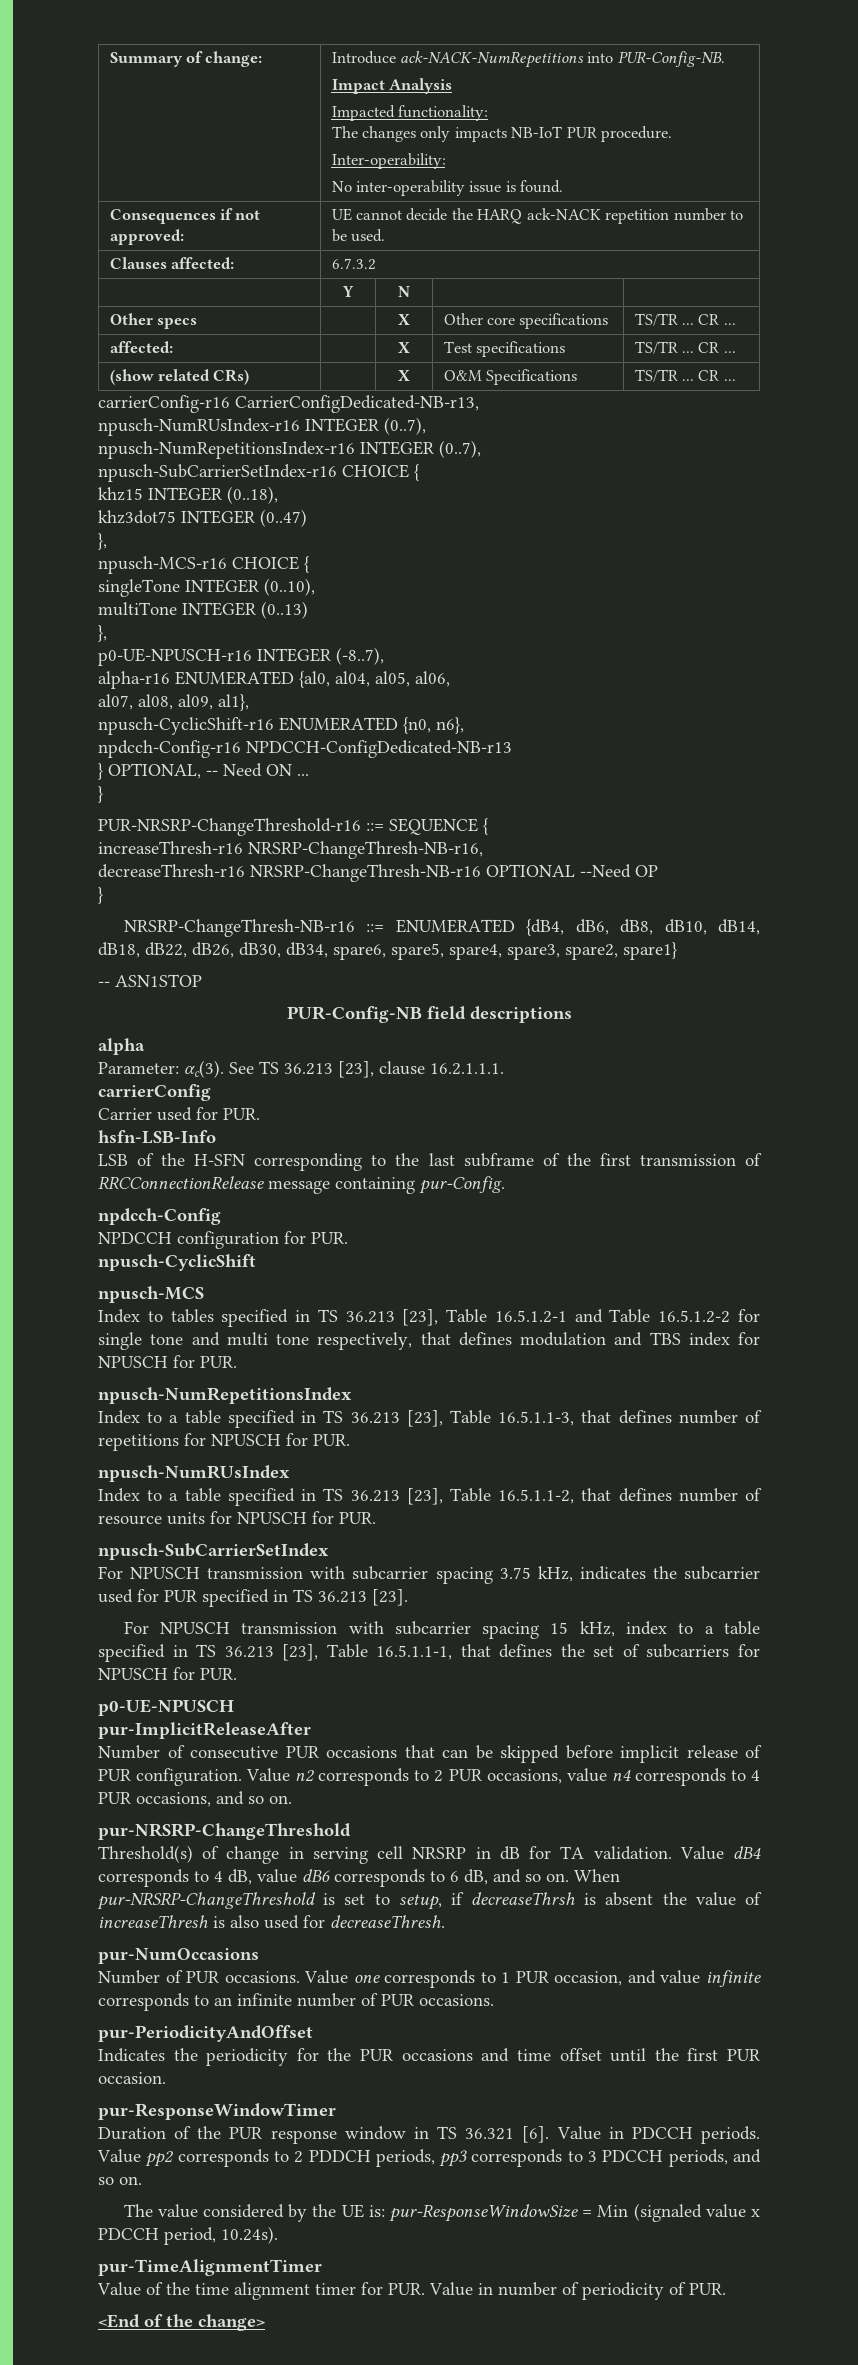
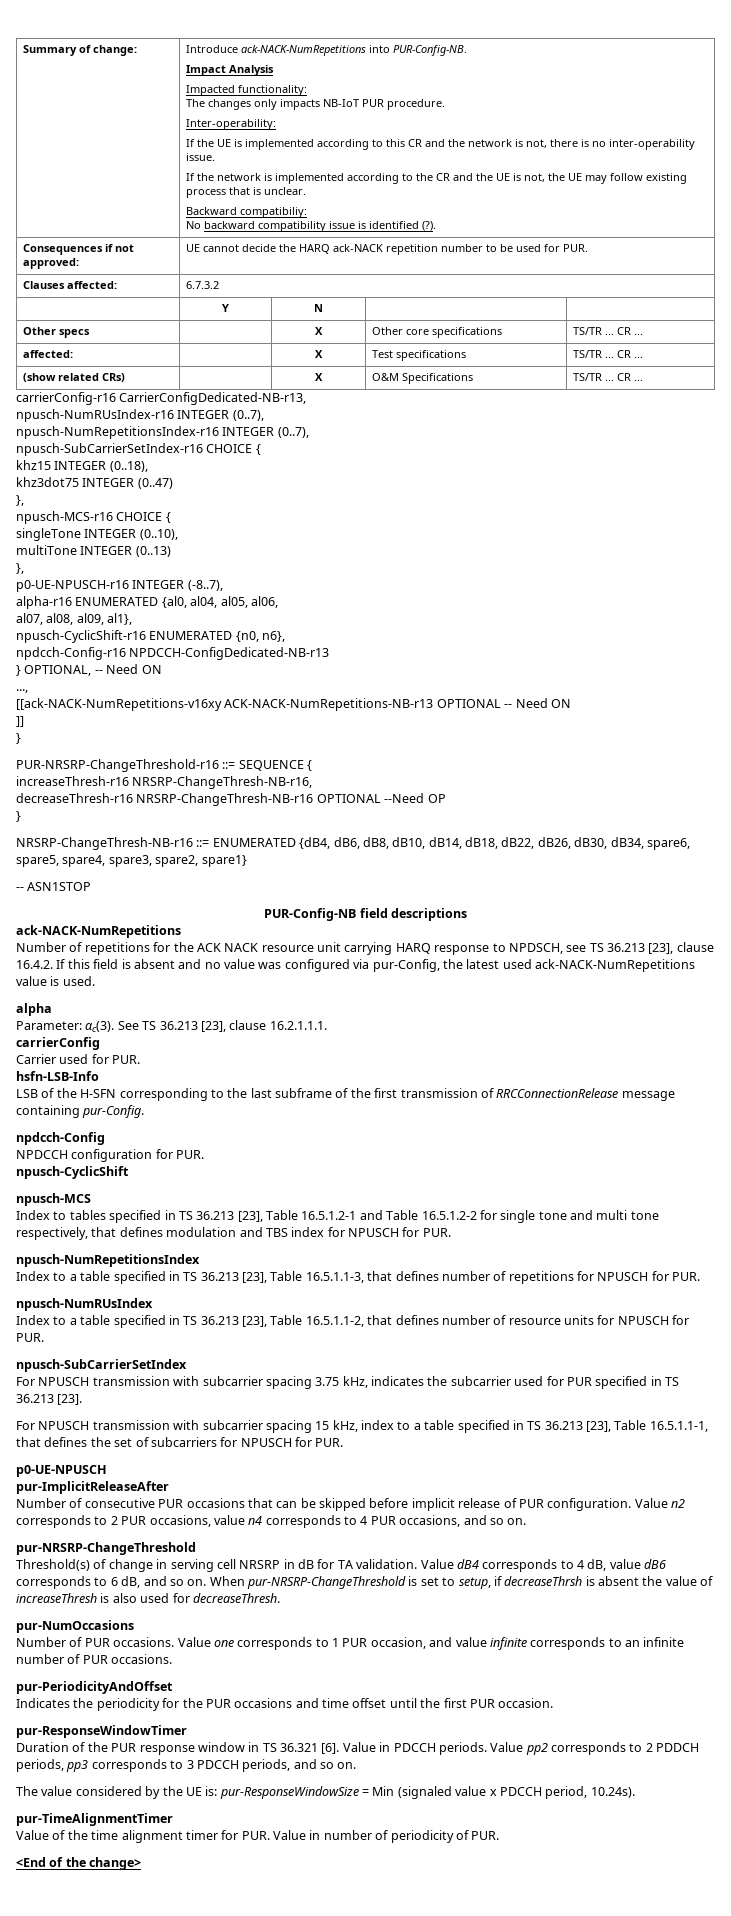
[331,180,564,196] No inter-operability issue is found. -> [185,139,695,150] [185,153,215,161] [185,173,687,184] [185,187,306,198] [185,207,307,218] [185,221,436,232] If the UE is implemented according to this CR and the network is not, there is no inter-operability issue. // If the network is implemented according to the CR and the UE is not, the UE may follow existing process that is unclear. // Backward compatibiliy: // No backward compatibility issue is identified (?).
[350,229,385,242] used. -> [515,244,588,252] used for PUR.
[297,774,309,776] ... -> [16,689,28,693] [16,698,571,711] [16,716,24,727] // ..., // [[ack-NACK-NumRepetitions-v16xy ACK-NACK-NumRepetitions-NB-r13 OPTIONAL -- Need ON // ]]
(572, 1014) none -> [16,925,181,938] [16,942,714,955] [16,959,695,972] [16,976,95,986] // ack-NACK-NumRepetitions // Number of repetitions for the ACK NACK resource unit carrying HARQ response to NPDSCH, see TS 36.213 [23], clause 16.4.2. If this field is absent and no value was configured via pur-Config, the latest used ack-NACK-NumRepetitions value is used.

